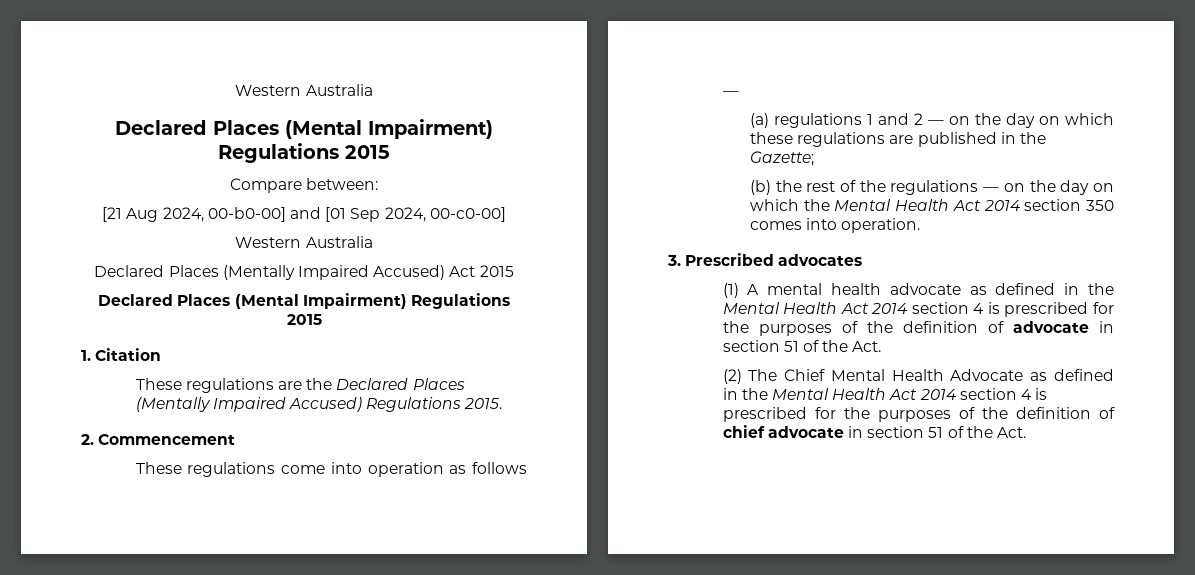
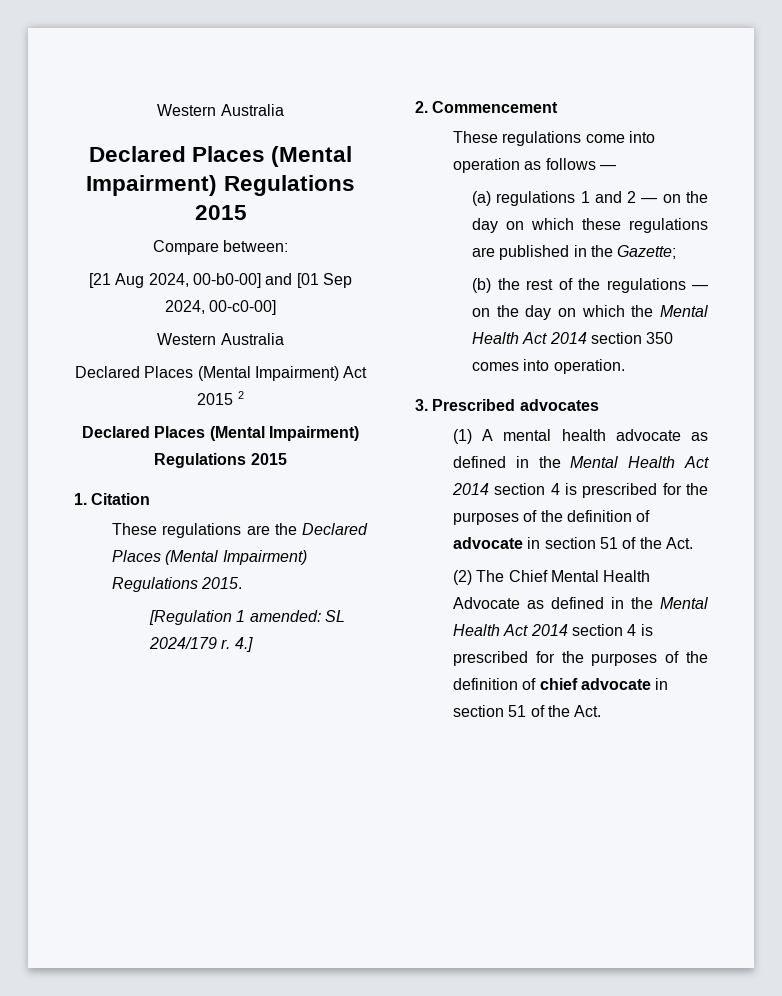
[222,265,446,280] (Mentally Impaired Accused) -> [197,366,339,381] (Mental Impairment)
(514, 271) none -> [237,391,244,399] 2
[135,397,363,412] (Mentally Impaired Accused) -> [165,550,307,565] (Mental Impairment)
(503, 403) none -> [149,610,346,625] [149,637,253,652] // [Regulation 1 amended: SL 2024/179 r. 4.]

